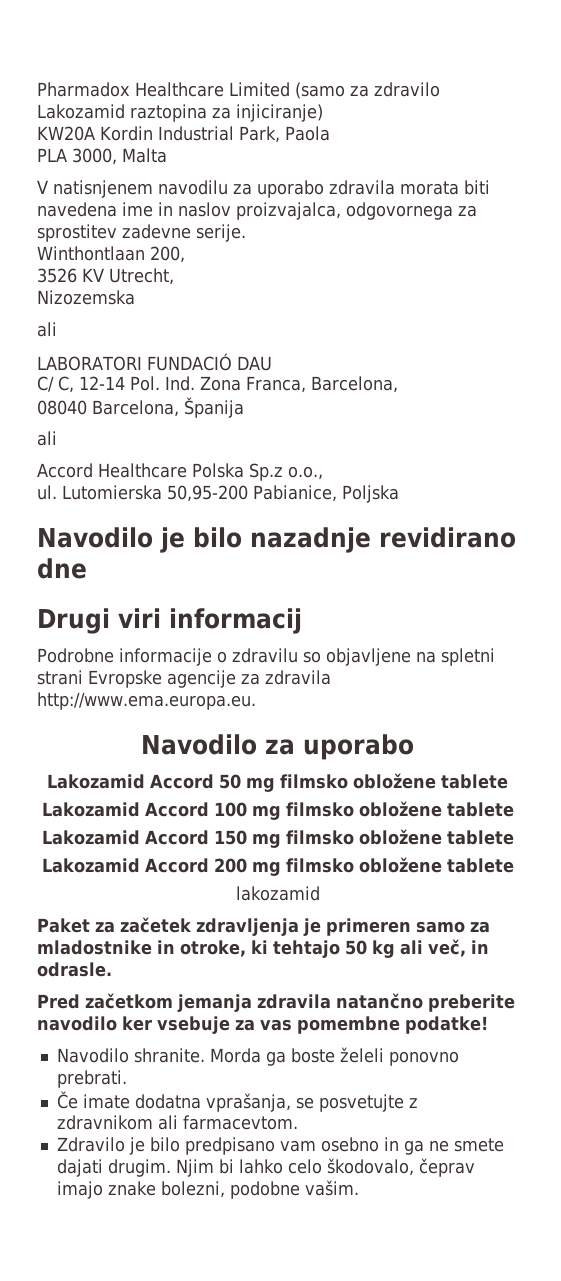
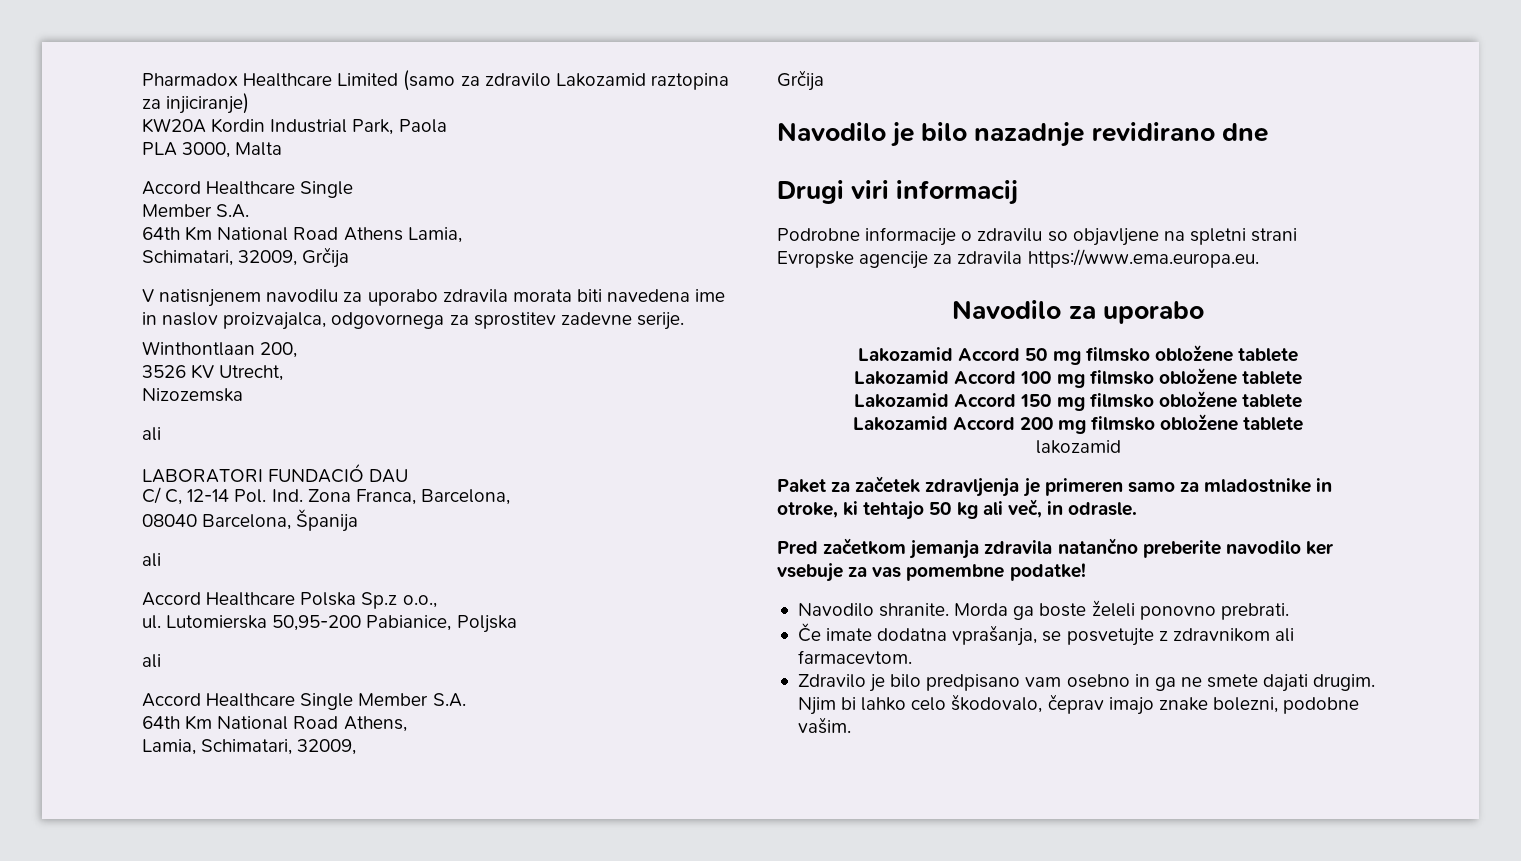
(167, 155) none -> [142,181,354,198] [142,204,250,218] [142,226,462,243] [142,247,350,268] // Accord Healthcare Single // Member S.A. // 64th Km National Road Athens Lamia, // Schimatari, 32009, Grčija
(399, 494) none -> [142,654,161,668] [142,693,466,710] [142,715,407,732] [142,739,357,755] [777,70,824,91] // ali // Accord Healthcare Single Member S.A. // 64th Km National Road Athens, // Lamia, Schimatari, 32009, // Grčija
[37,692,256,710] http://www.ema.europa.eu. -> [1027,249,1259,268] https://www.ema.europa.eu.

